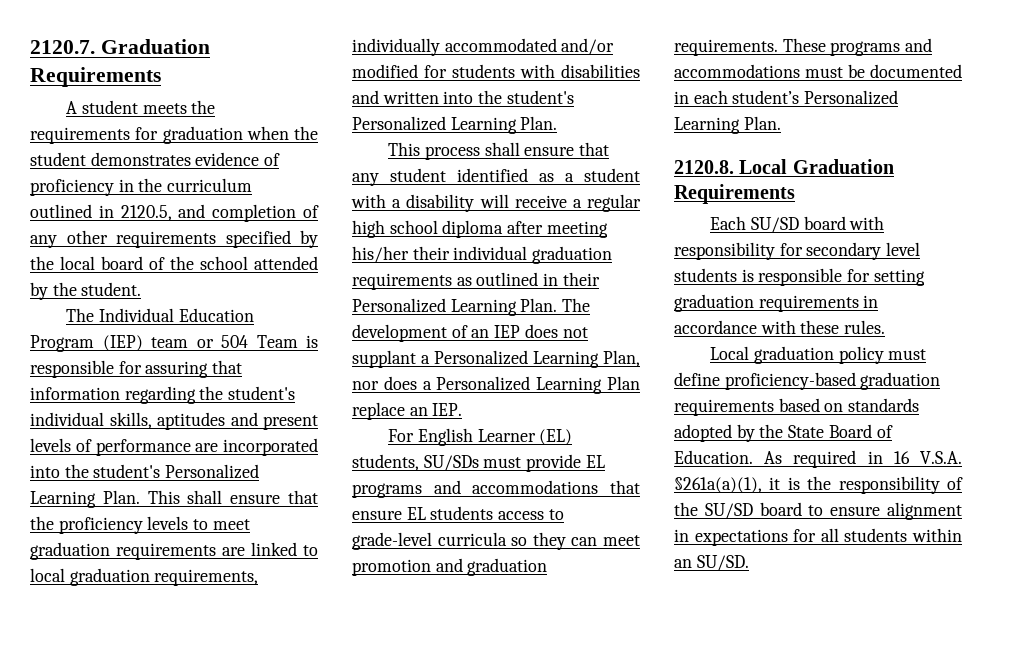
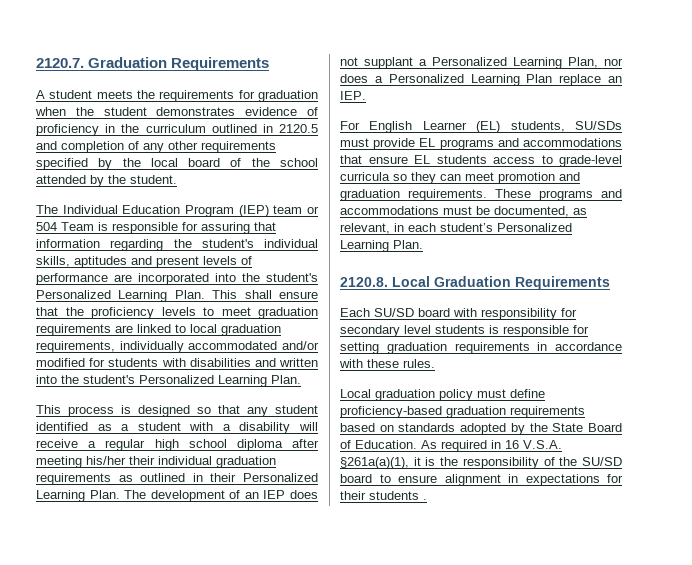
[120,205,172,221] 2120.5, -> [279,124,318,133] 2120.5
[484,142,575,156] shall ensure -> [121,405,211,417] is designed so
[870,64,962,78] documented -> [494,206,587,217] [340,223,390,234] documented, as relevant,
[820,528,962,542] [674,555,749,571] all students within an SU/SD. -> [340,491,427,500] their students .

